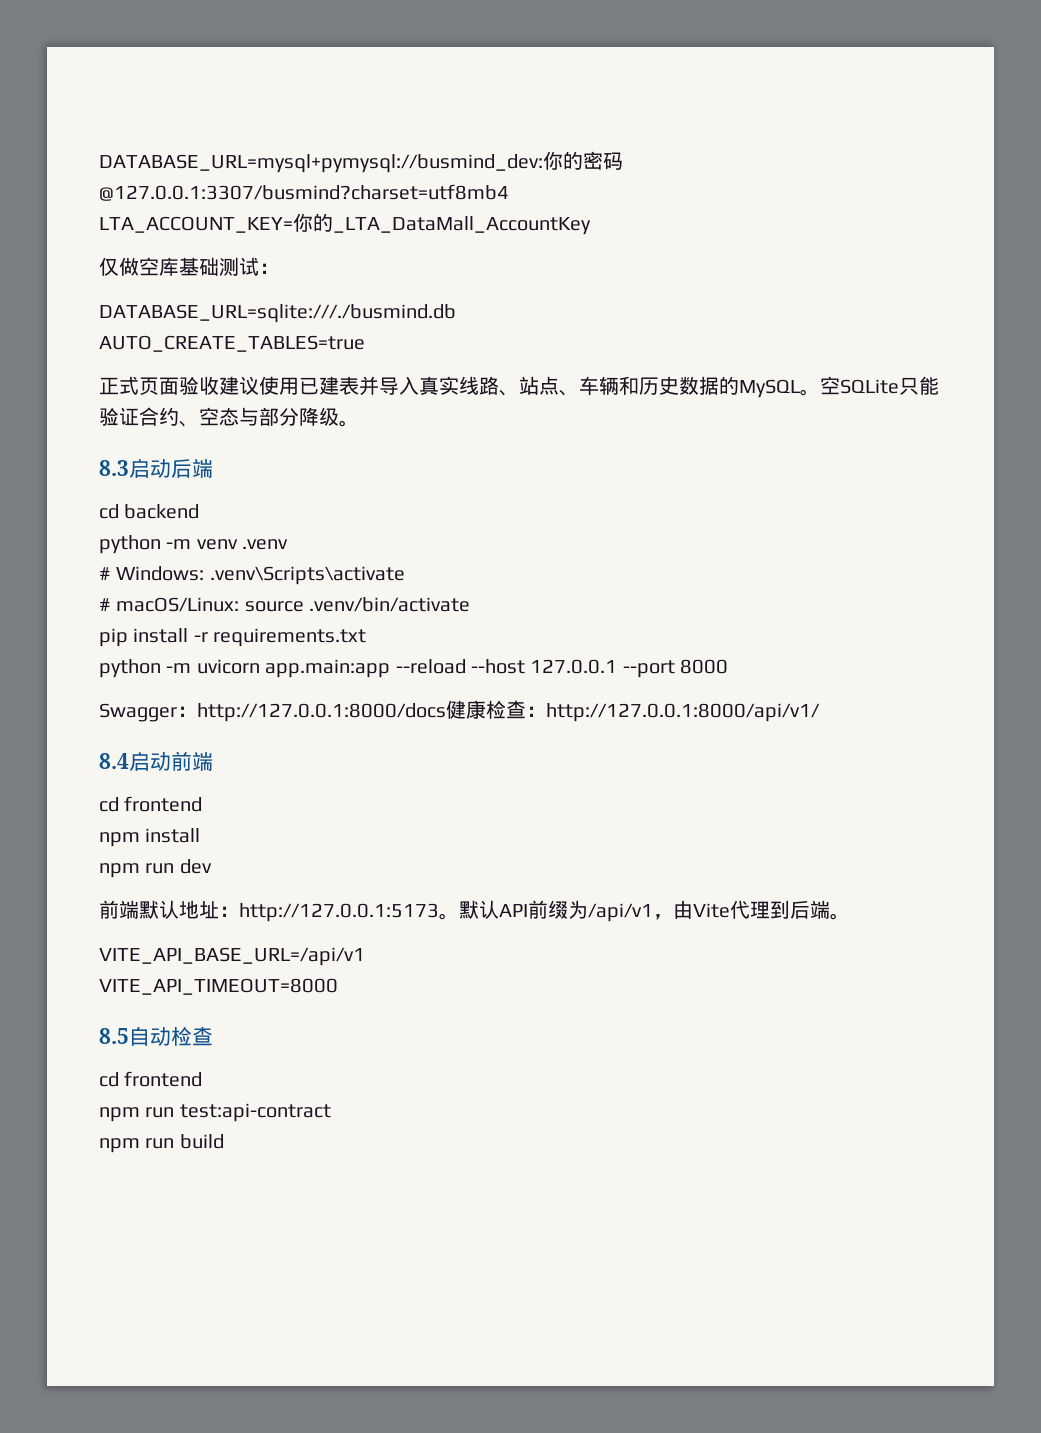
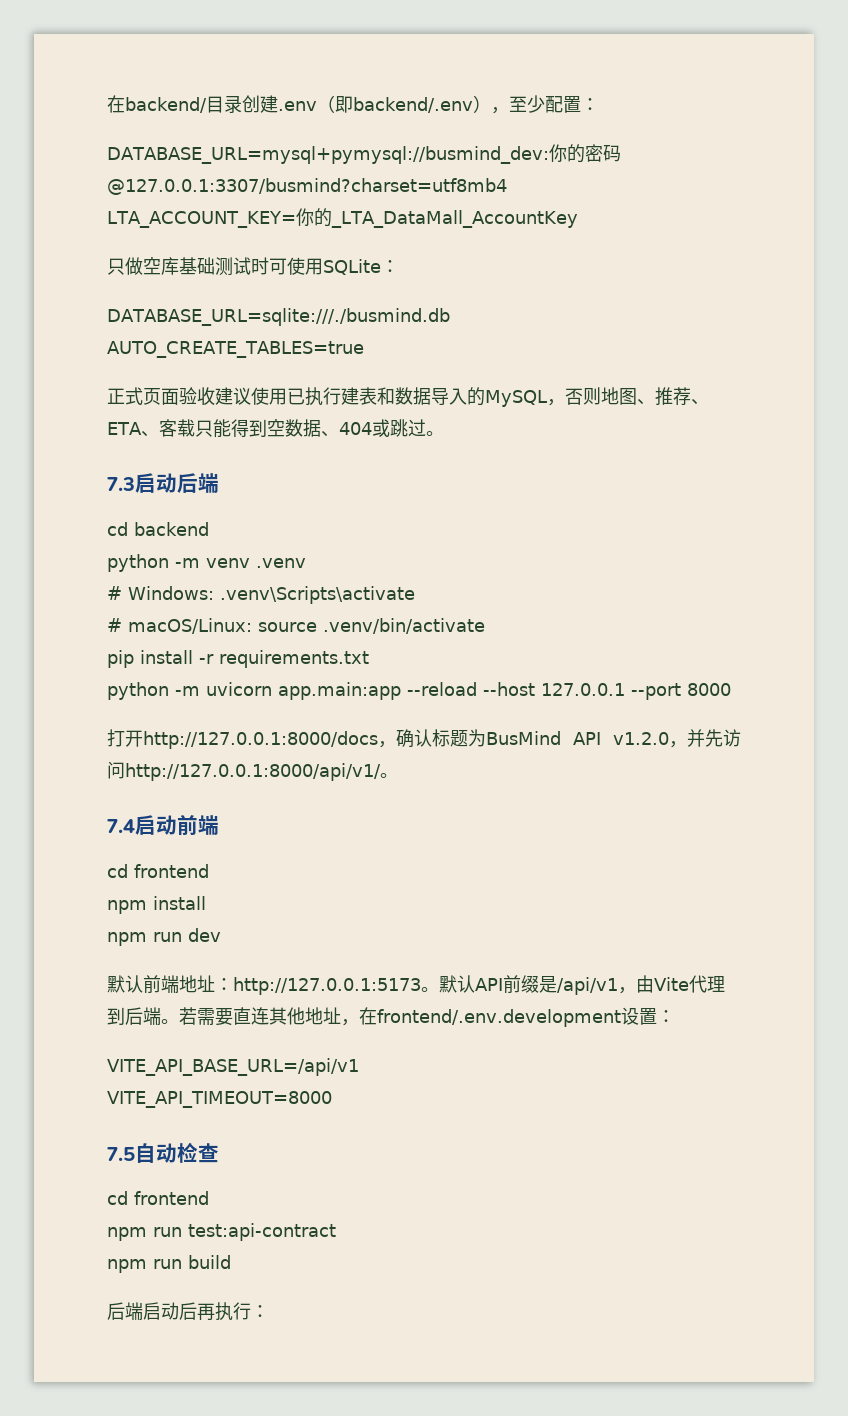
(99, 163) none -> [107,95,599,114] 在backend/目录创建.env（即backend/.env），至少配置： //
[99,257,119,276] 仅 -> [107,258,125,275] 只
(259, 266) none -> [251,257,381,275] 时可使用SQLite
[319,376,939,398] [99,407,359,427] [99,460,129,476] 建表并导入真实线路、站点、车辆和历史数据的MySQL。空SQLite只能验证合约、空态与部分降级。 // 8.3 -> [305,387,709,407] [107,419,444,438] [107,477,135,491] 执行建表和数据导入的MySQL，否则地图、推荐、ETA、客载只能得到空数据、404或跳过。 // 7.3
[99,700,546,722] Swagger：http://127.0.0.1:8000/docs健康检查： -> [107,729,741,749] [107,761,125,779] 打开http://127.0.0.1:8000/docs，确认标题为BusMind API v1.2.0，并先访问
[99,753,129,769] // 8.4 -> [380,773,398,778] [107,819,135,833] 。 // 7.4
[99,900,179,919] 前端默认 -> [107,975,179,993] 默认前端
[568,900,588,919] 为 -> [539,976,557,993] 是
(850, 916) none -> [179,1007,675,1027] 若需要直连其他地址，在frontend/.env.development设置：
[99,1028,129,1044] 8.5 -> [107,1147,135,1161] 7.5
(224, 1141) none -> [107,1302,269,1321] // 后端启动后再执行：

